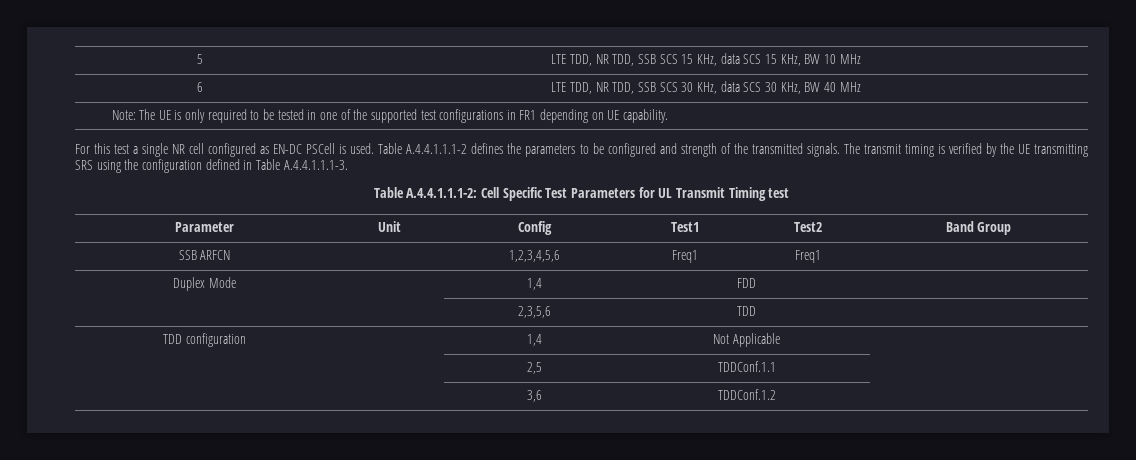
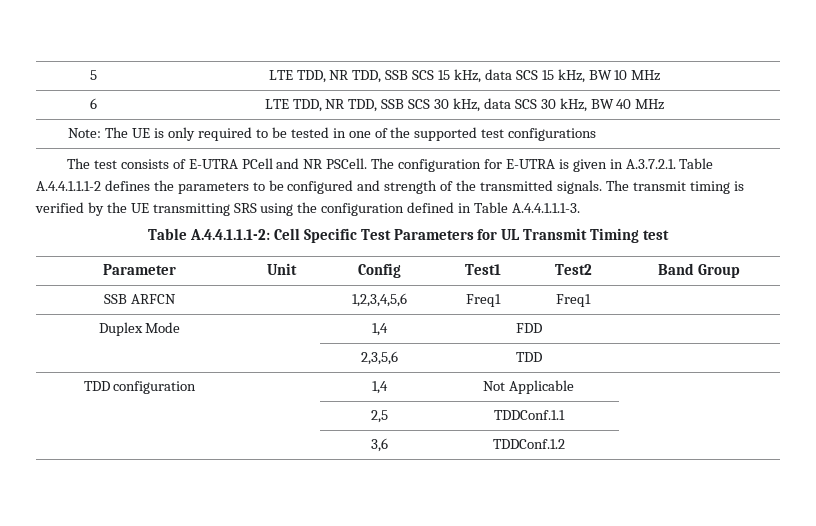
[696,54,717,66] KHz, -> [454,69,481,83] kHz,
[780,54,801,66] KHz, -> [557,69,585,83] kHz,
[696,82,717,94] KHz, -> [453,98,480,112] kHz,
[780,82,801,94] KHz, -> [559,98,587,112] kHz,
[506,109,669,123] [75,143,375,157] in FR1 depending on UE capability. // For this test a single NR cell configured as EN-DC PSCell is used. -> [66,158,676,172] // The test consists of E-UTRA PCell and NR PSCell. The configuration for E-UTRA is given in A.3.7.2.1.

